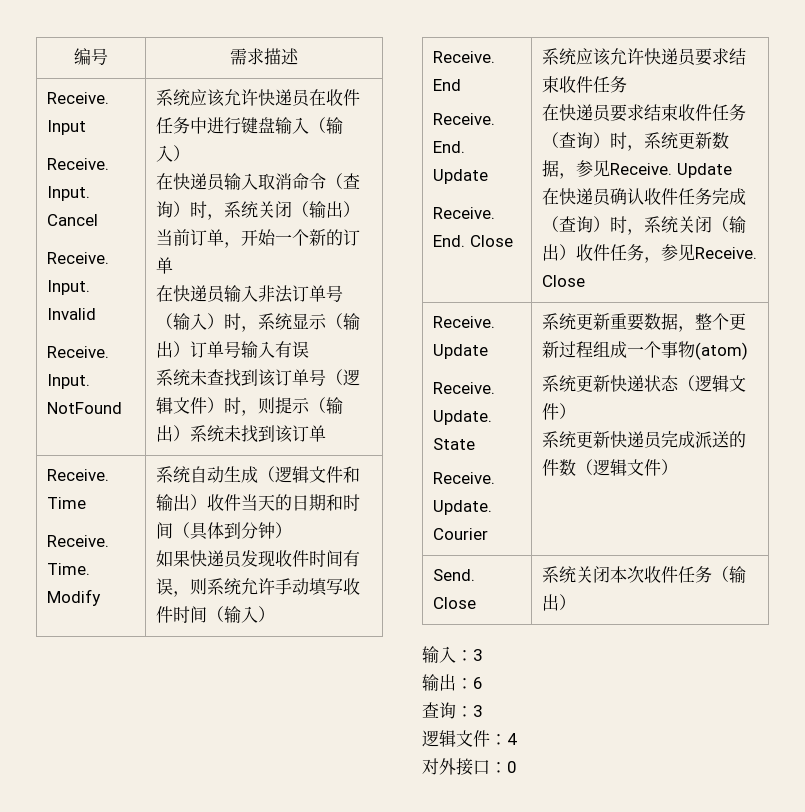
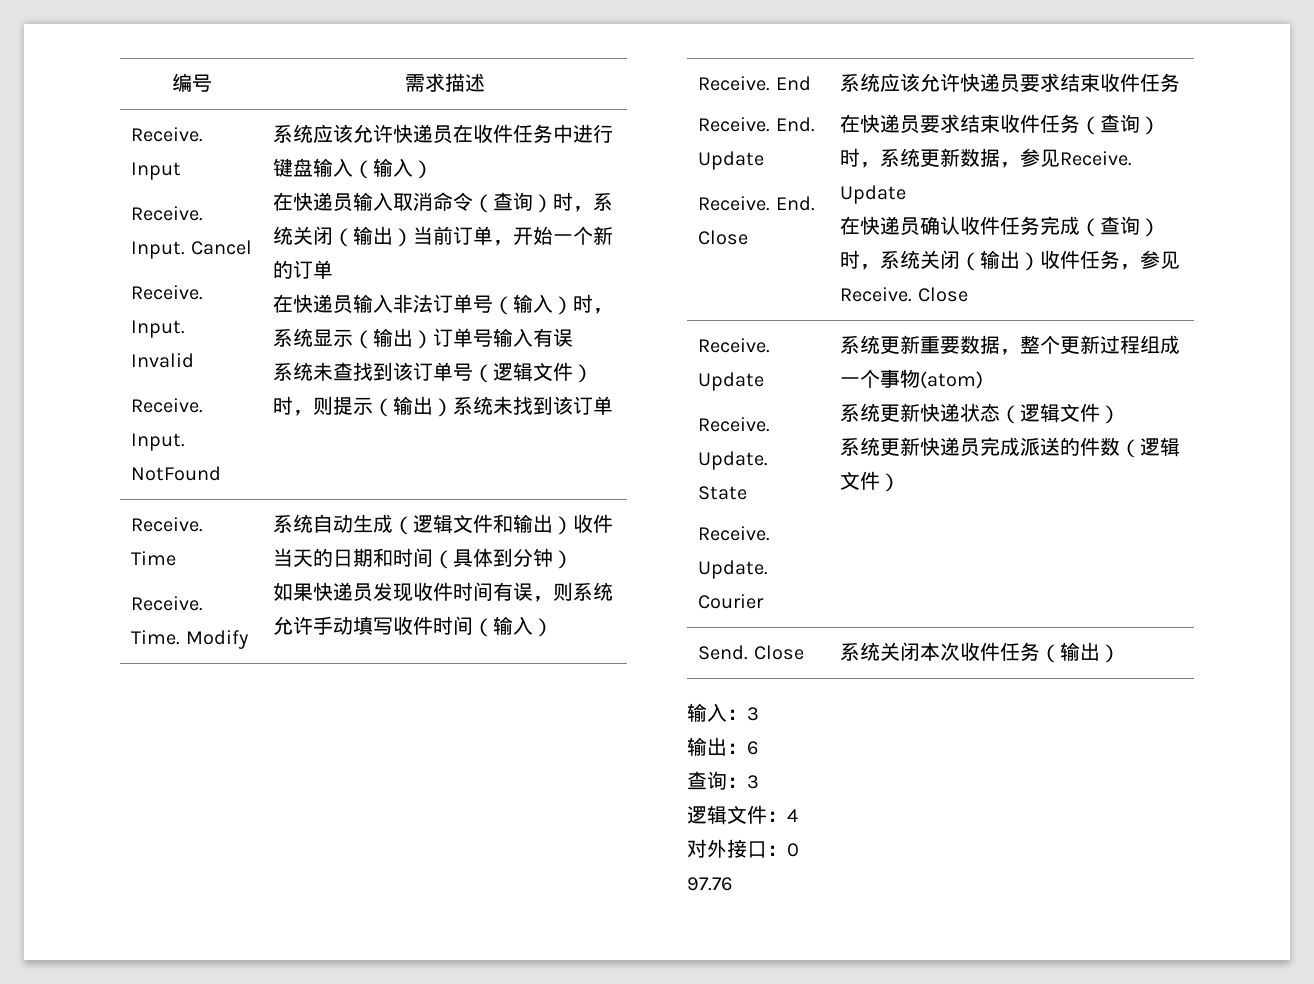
(517, 767) none -> [687,877,732,891] // 97.76

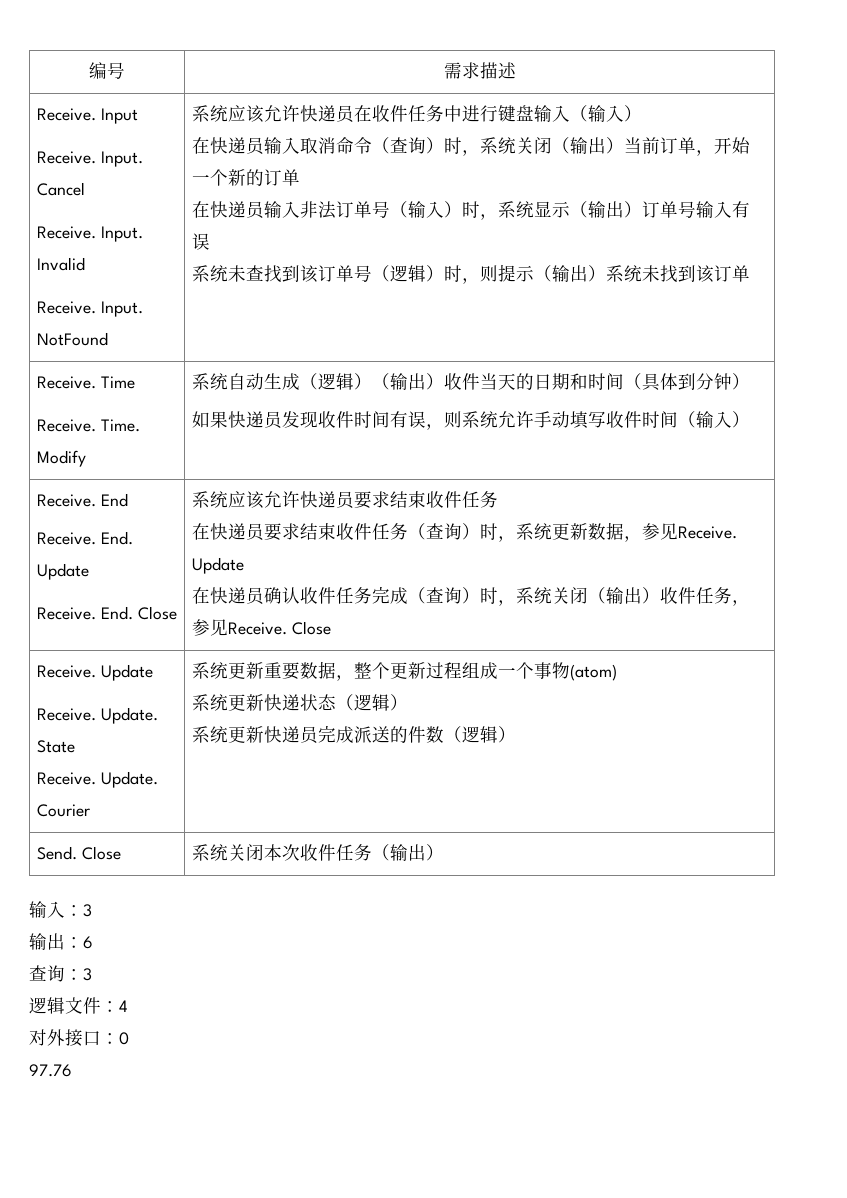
[533,362,574,381] 文件 -> (427, 273) none
[453,514,514,533] 文件和 -> [354,373,391,390] ）（
[1060,403,1101,422] 文件 -> (391, 702) none
[840,471,881,490] 文件 -> (499, 734) none

